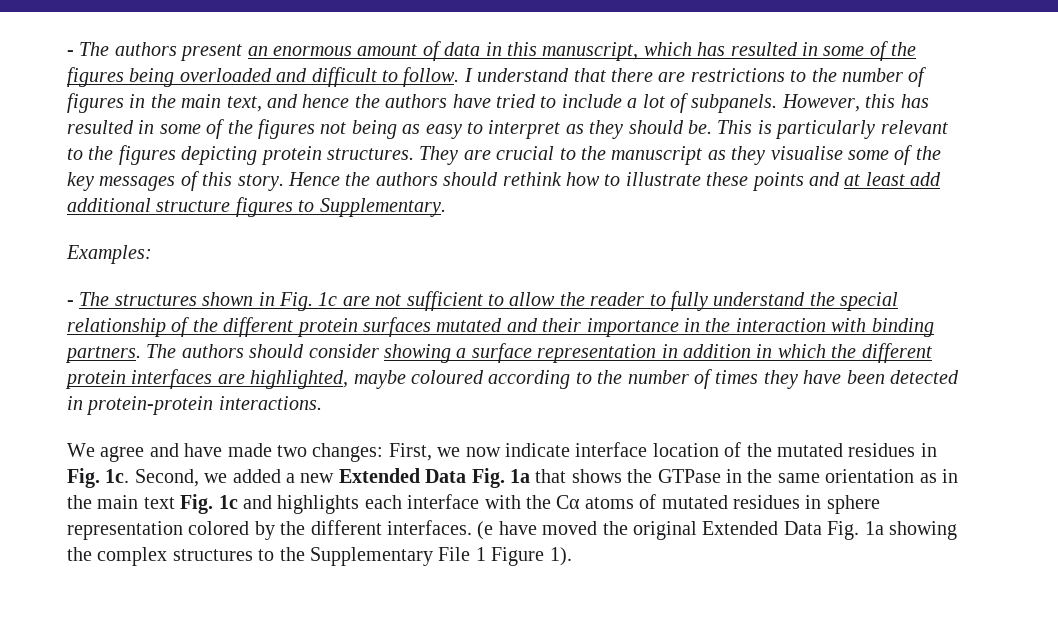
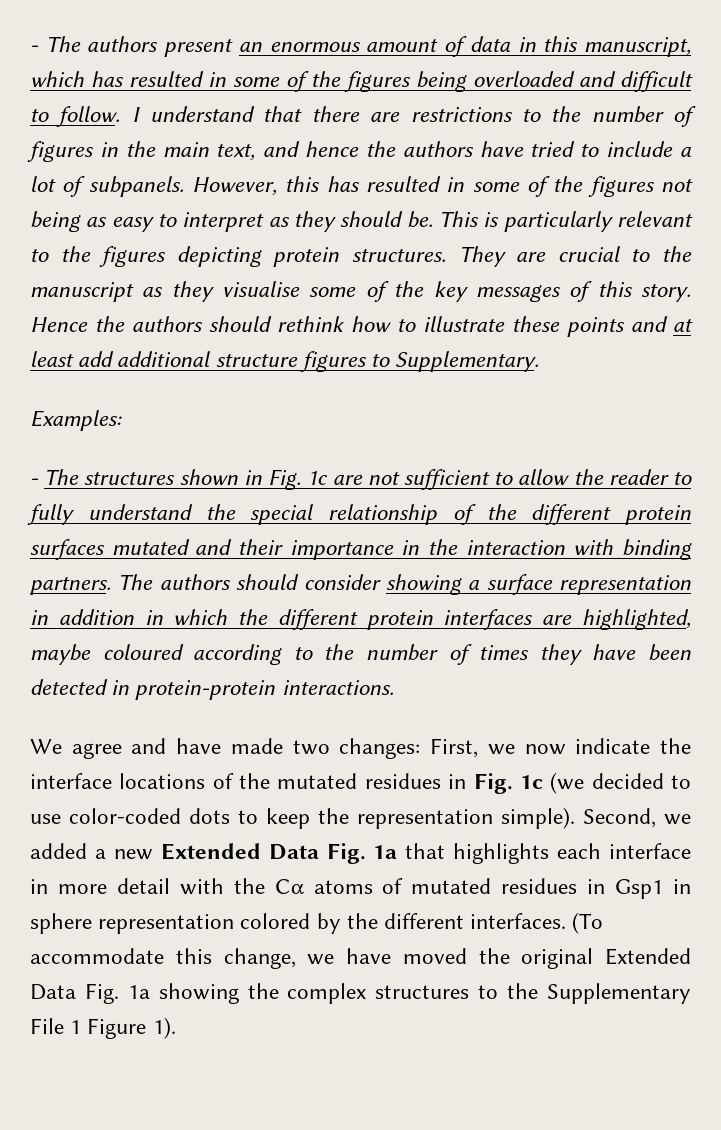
[575,442,719,457] interface location -> [660,738,692,754] [30,773,206,789] the interface locations
[105,469,130,483] 1c. -> [519,772,691,794] [30,807,575,829] 1c (we decided to use color-coded dots to keep the representation simple).
[571,469,958,483] [67,494,480,514] shows the GTPase in the same orientation as in the main text Fig. 1c and highlights each interface -> [453,843,691,864] [30,878,170,894] highlights each interface in more detail
(822, 502) none -> [615,879,691,899] Gsp1 in
[477,521,494,540] (e -> [572,912,604,934] [30,948,335,969] (To accommodate this change, we

